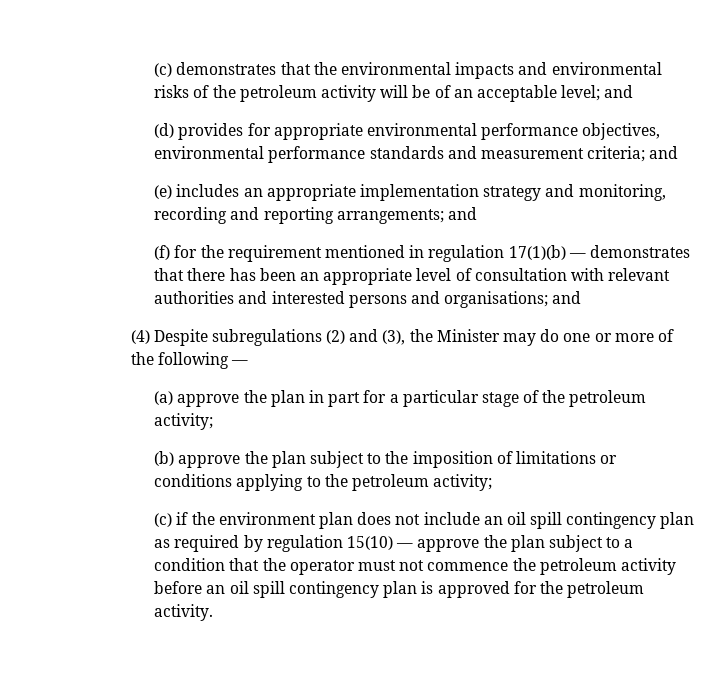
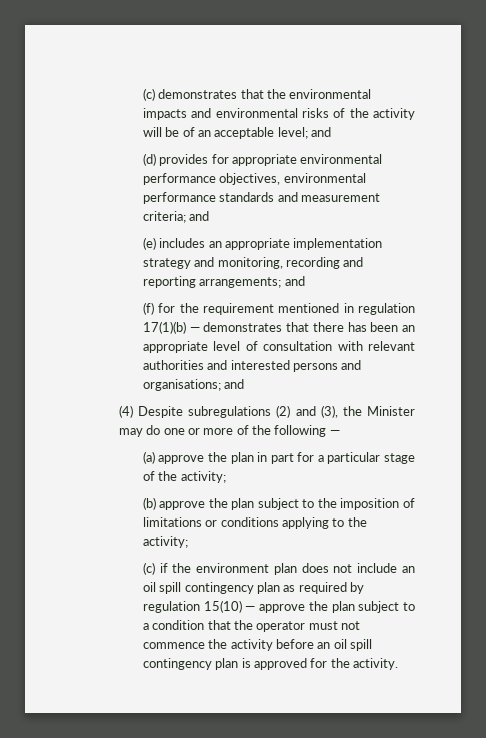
[239,85,317,102] petroleum -> (369, 113) none
[569,390,647,407] petroleum -> (178, 476) none
[351,474,429,491] petroleum -> (367, 522) none
[539,558,617,575] petroleum -> (228, 644) none
[567,581,645,598] petroleum -> (350, 663) none

